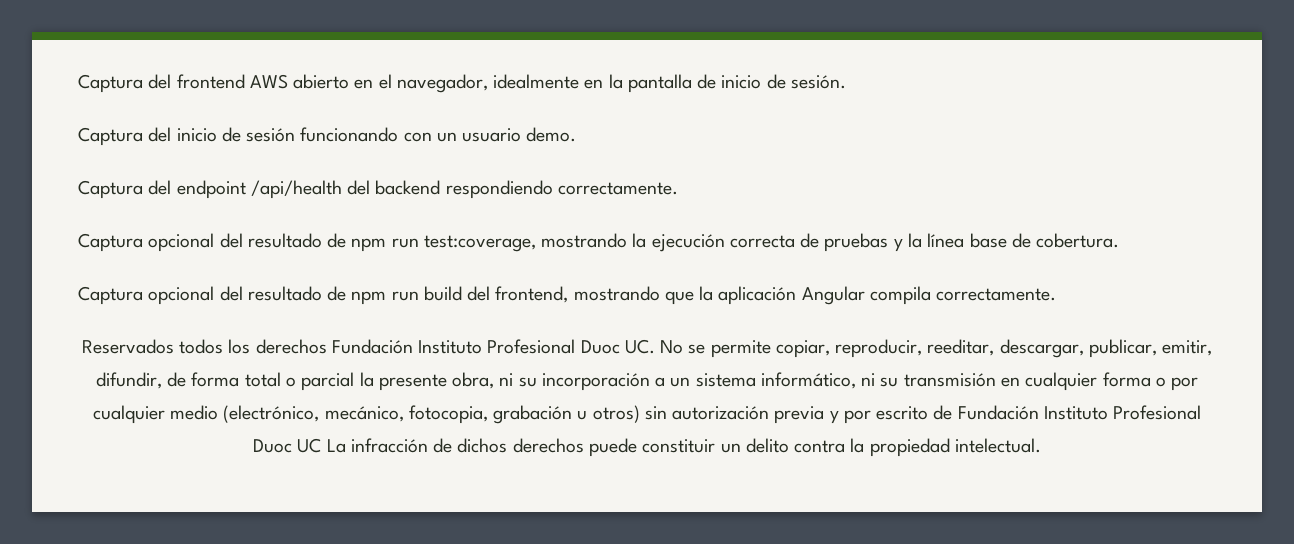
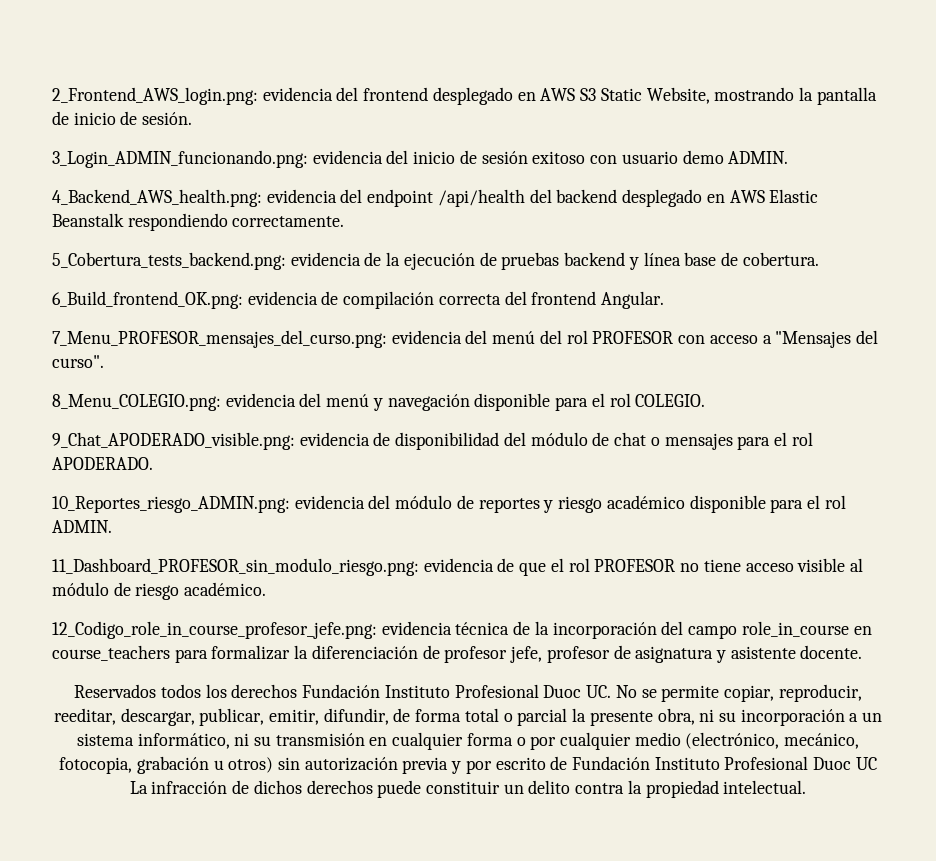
[78,74,604,93] Captura del frontend AWS abierto en el navegador, idealmente en -> [52,87,795,105] 2_Frontend_AWS_login.png: evidencia del frontend desplegado en AWS S3 Static Website, mostrando
[78,127,143,146] Captura -> [52,150,383,168] 3_Login_ADMIN_funcionando.png: evidencia
[300,127,577,142] [78,180,143,199] funcionando con un usuario demo. // Captura -> [532,150,789,164] [52,189,337,207] exitoso con usuario demo ADMIN. // 4_Backend_AWS_health.png: evidencia
[445,180,678,199] [78,233,628,252] respondiendo correctamente. // Captura opcional del resultado de npm run test:coverage, mostrando -> [622,189,819,207] [52,213,345,231] [52,252,382,270] desplegado en AWS Elastic Beanstalk respondiendo correctamente. // 5_Cobertura_tests_backend.png: evidencia de
[729,235,795,248] correcta -> (475, 261) none
[893,233,922,252] y la -> [564,252,639,270] backend y
[78,286,1057,305] Captura opcional del resultado de npm run build del frontend, mostrando que la aplicación Angular compila correctamente. -> [52,291,665,309] [52,330,878,348] [52,355,104,368] [52,393,706,411] [52,432,813,450] [52,457,153,470] [52,495,846,513] [52,520,112,533] [52,558,863,576] [52,582,267,600] [52,621,872,639] [52,645,863,663] 6_Build_frontend_OK.png: evidencia de compilación correcta del frontend Angular. // 7_Menu_PROFESOR_mensajes_del_curso.png: evidencia del menú del rol PROFESOR con acceso a "Mensajes del curso". // 8_Menu_COLEGIO.png: evidencia del menú y navegación disponible para el rol COLEGIO. // 9_Chat_APODERADO_visible.png: evidencia de disponibilidad del módulo de chat o mensajes para el rol APODERADO. // 10_Reportes_riesgo_ADMIN.png: evidencia del módulo de reportes y riesgo académico disponible para el rol ADMIN. // 11_Dashboard_PROFESOR_sin_modulo_riesgo.png: evidencia de que el rol PROFESOR no tiene acceso visible al módulo de riesgo académico. // 12_Codigo_role_in_course_profesor_jefe.png: evidencia técnica de la incorporación del campo role_in_course en course_teachers para formalizar la diferenciación de profesor jefe, profesor de asignatura y asistente docente.

